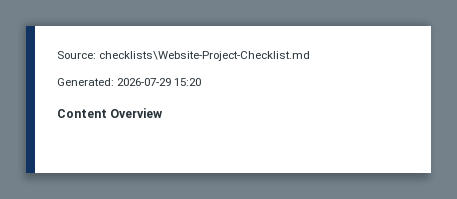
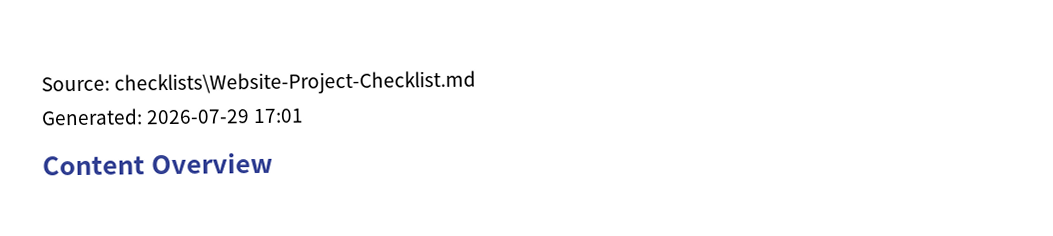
[174,78,202,86] 15:20 -> [253,108,305,124] 17:01

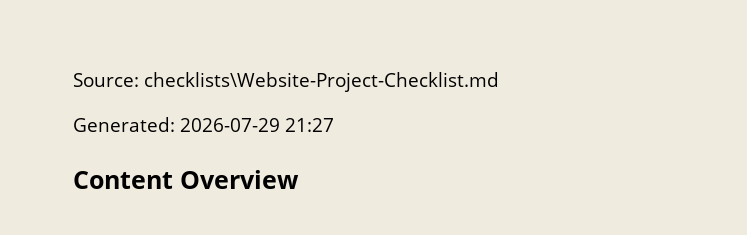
[253,108,305,124] 17:01 -> [285,118,334,132] 21:27

